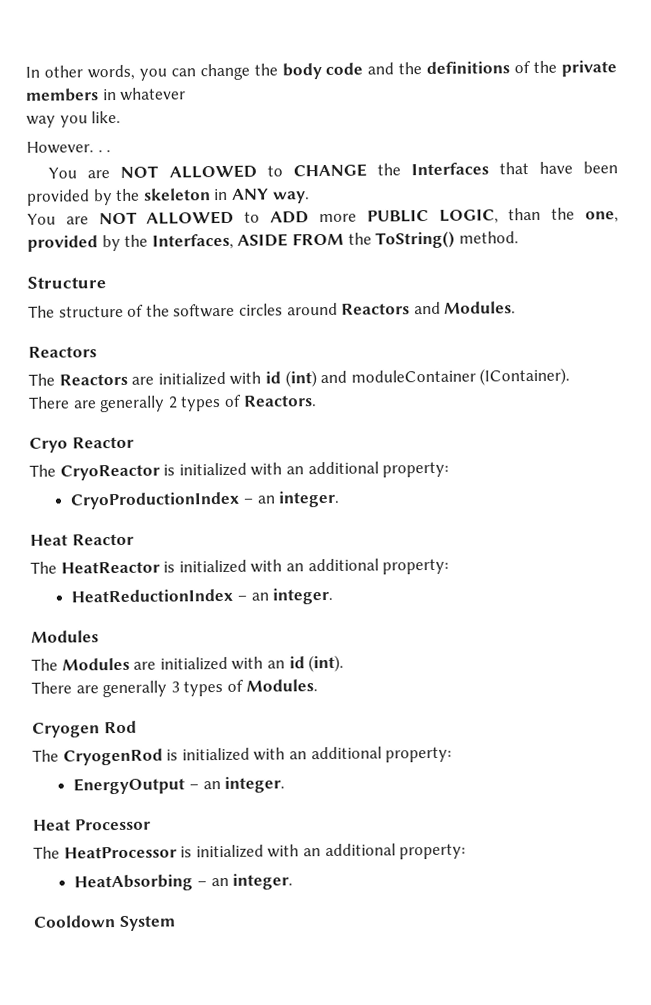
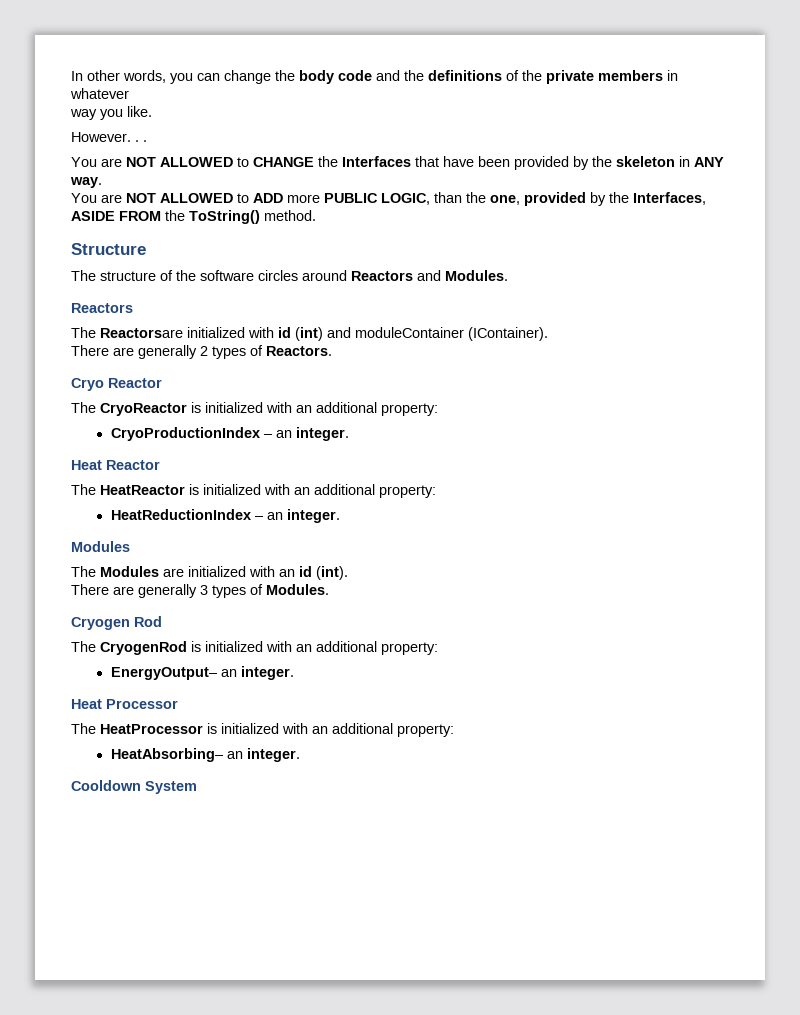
[58,373,155,386] Reactors are -> [100,328,183,338] Reactorsare
[73,777,200,795] EnergyOutput – -> [110,667,218,680] EnergyOutput–
[74,874,208,892] HeatAbsorbing – -> [110,748,224,762] HeatAbsorbing–

